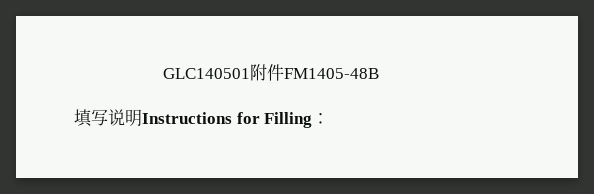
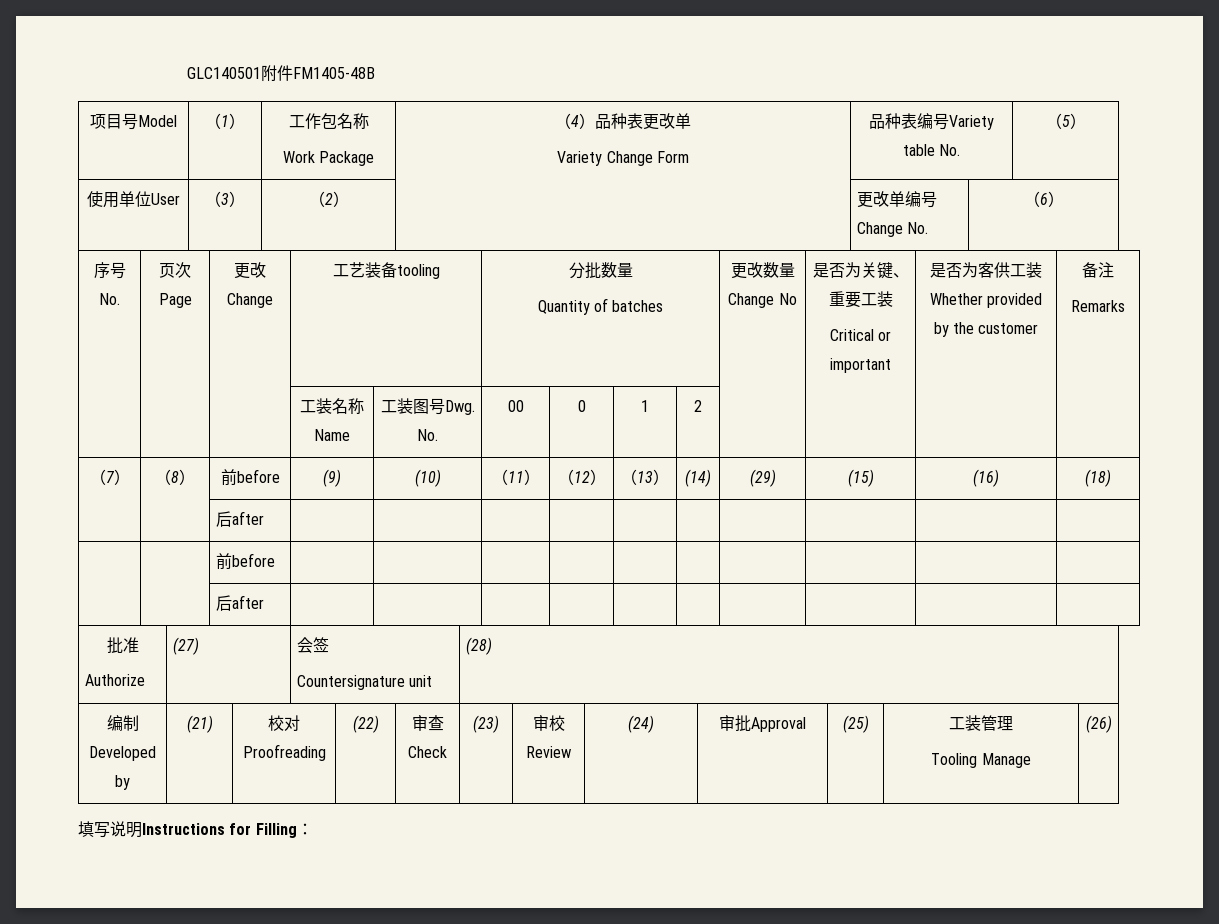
(380, 73) none -> [90,113,177,130] [205,113,245,129] [288,113,369,129] [282,151,375,166] [555,113,691,130] [557,151,689,166] [869,113,994,130] [902,144,961,156] [1045,113,1086,129] [87,191,180,208] [205,191,245,207] [308,191,349,207] [856,191,937,208] [856,222,929,237] [1023,191,1064,207] [93,262,126,279] [99,293,120,305] [159,262,191,278] [158,293,192,308] [234,262,266,279] [227,293,273,308] [332,262,440,279] [568,262,633,279] [537,298,664,315] [730,262,795,279] [728,293,797,308] [812,262,909,279] [828,291,893,308] [829,329,892,341] [830,358,891,373] [930,262,1042,278] [929,293,1043,308] [933,322,1039,337] [1082,262,1114,278] [1071,300,1125,312] [300,398,364,414] [314,429,350,441] [380,398,475,415] [417,429,438,441] [507,400,524,412] [577,400,586,412] [641,400,649,412] [694,400,702,412] [89,469,130,485] [155,469,195,485] [220,469,280,486] [323,469,341,487] [414,469,441,487] [491,469,540,485] [557,469,606,485] [621,469,669,485] [685,469,711,487] [749,469,776,487] [847,469,874,487] [973,469,999,487] [1085,469,1111,487] [215,511,264,527] [215,553,275,570] [215,595,264,611] [106,637,139,654] [84,674,145,686] [172,637,199,655] [296,637,329,653] [296,675,433,690] [465,637,492,655] [106,715,139,731] [89,746,156,761] [115,775,130,790] [186,715,213,733] [268,715,300,731] [242,744,326,761] [352,715,379,733] [411,715,444,731] [408,746,447,758] [473,715,499,733] [532,715,565,731] [526,746,571,758] [628,715,654,733] [719,715,806,732] [842,715,869,733] [949,715,1013,731] [931,753,1031,768] [1085,715,1112,733] // 项目号Model | （1） | 工作包名称 // Work Package | （4）品种表更改单 // Variety Change Form | 品种表编号Variety table No. | （5） // 使用单位User | （3） | （2） | | 更改单编号Change No. | （6） // 序号No. | 页次Page | 更改Change | 工艺装备tooling | 分批数量 // Quantity of batches | 更改数量Change No | 是否为关键、重要工装 // Critical or important | 是否为客供工装Whether provided by the customer | 备注 // Remarks // | | | 工装名称Name | 工装图号Dwg. No. | 00 | 0 | 1 | 2 | | | | // （7） | （8） | 前before | (9) | (10) | （11） | （12） | （13） | (14) | (29) | (15) | (16) | (18) // | | 后after | | | | | | | | | | // | | 前before | | | | | | | | | | // | | 后after | | | | | | | | | | // 批准 // Authorize | (27) | 会签 // Countersignature unit | (28) // 编制Developed by | (21) | 校对Proofreading | (22) | 审查Check | (23) | 审校Review | (24) | 审批Approval | (25) | 工装管理 // Tooling Manage | (26)

